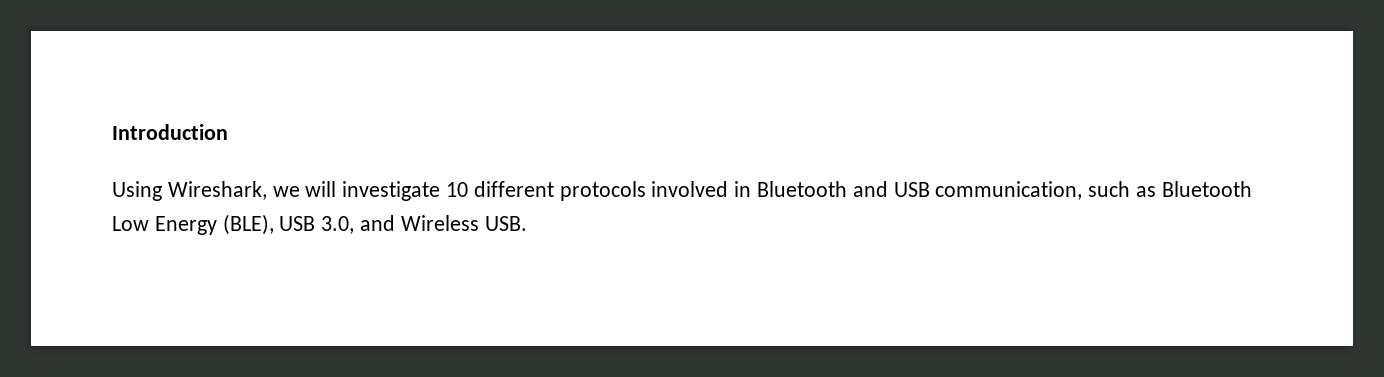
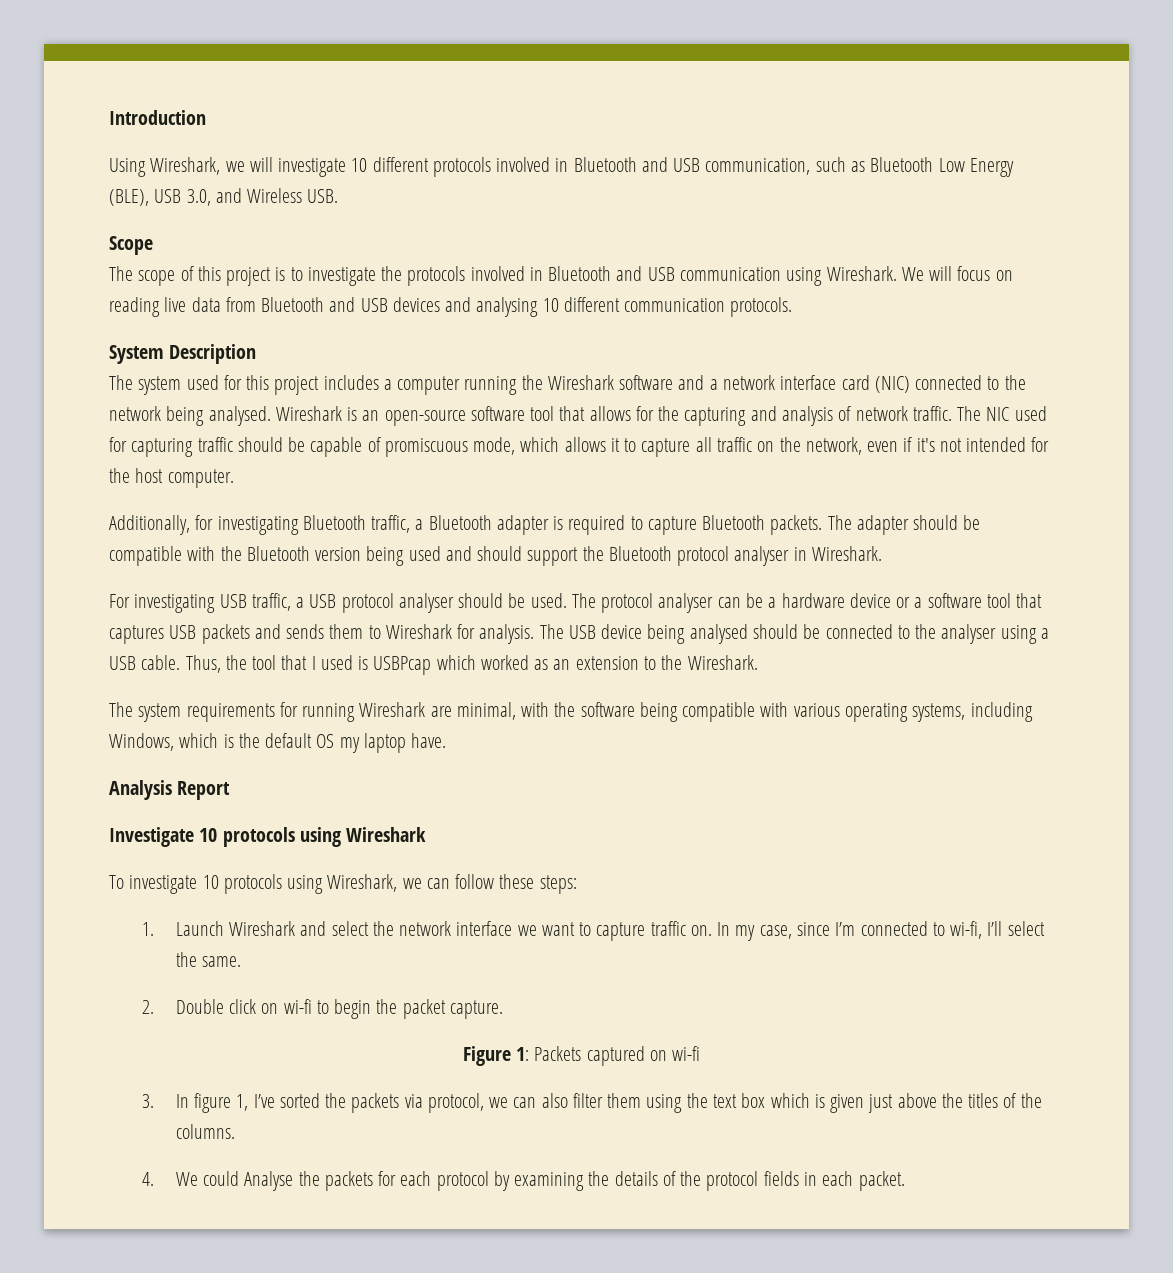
(527, 223) none -> [109,236,153,255] [109,266,1013,286] [109,297,793,317] [109,344,257,364] [109,375,1026,395] [109,406,1047,426] [109,437,1050,457] [109,468,234,488] [109,515,981,535] [109,546,882,566] [109,593,1043,613] [109,624,1049,644] [109,655,758,675] [109,702,1033,722] [109,733,447,753] [109,780,231,800] [109,827,427,847] [109,874,577,894] [142,921,1045,941] [175,952,242,967] [142,999,503,1019] [462,1046,701,1066] [142,1093,1042,1113] [175,1124,235,1139] [142,1171,905,1191] // Scope // The scope of this project is to investigate the protocols involved in Bluetooth and USB communication using Wireshark. We will focus on reading live data from Bluetooth and USB devices and analysing 10 different communication protocols. // System Description // The system used for this project includes a computer running the Wireshark software and a network interface card (NIC) connected to the network being analysed. Wireshark is an open-source software tool that allows for the capturing and analysis of network traffic. The NIC used for capturing traffic should be capable of promiscuous mode, which allows it to capture all traffic on the network, even if it's not intended for the host computer. // Additionally, for investigating Bluetooth traffic, a Bluetooth adapter is required to capture Bluetooth packets. The adapter should be compatible with the Bluetooth version being used and should support the Bluetooth protocol analyser in Wireshark. // For investigating USB traffic, a USB protocol analyser should be used. The protocol analyser can be a hardware device or a software tool that captures USB packets and sends them to Wireshark for analysis. The USB device being analysed should be connected to the analyser using a USB cable. Thus, the tool that I used is USBPcap which worked as an extension to the Wireshark. // The system requirements for running Wireshark are minimal, with the software being compatible with various operating systems, including Windows, which is the default OS my laptop have. // Analysis Report // Investigate 10 protocols using Wireshark // To investigate 10 protocols using Wireshark, we can follow these steps: // 1. Launch Wireshark and select the network interface we want to capture traffic on. In my case, since I’m connected to wi-fi, I’ll select the same. // 2. Double click on wi-fi to begin the packet capture. // Figure 1: Packets captured on wi-fi // 3. In figure 1, I’ve sorted the packets via protocol, we can also filter them using the text box which is given just above the titles of the columns. // 4. We could Analyse the packets for each protocol by examining the details of the protocol fields in each packet.

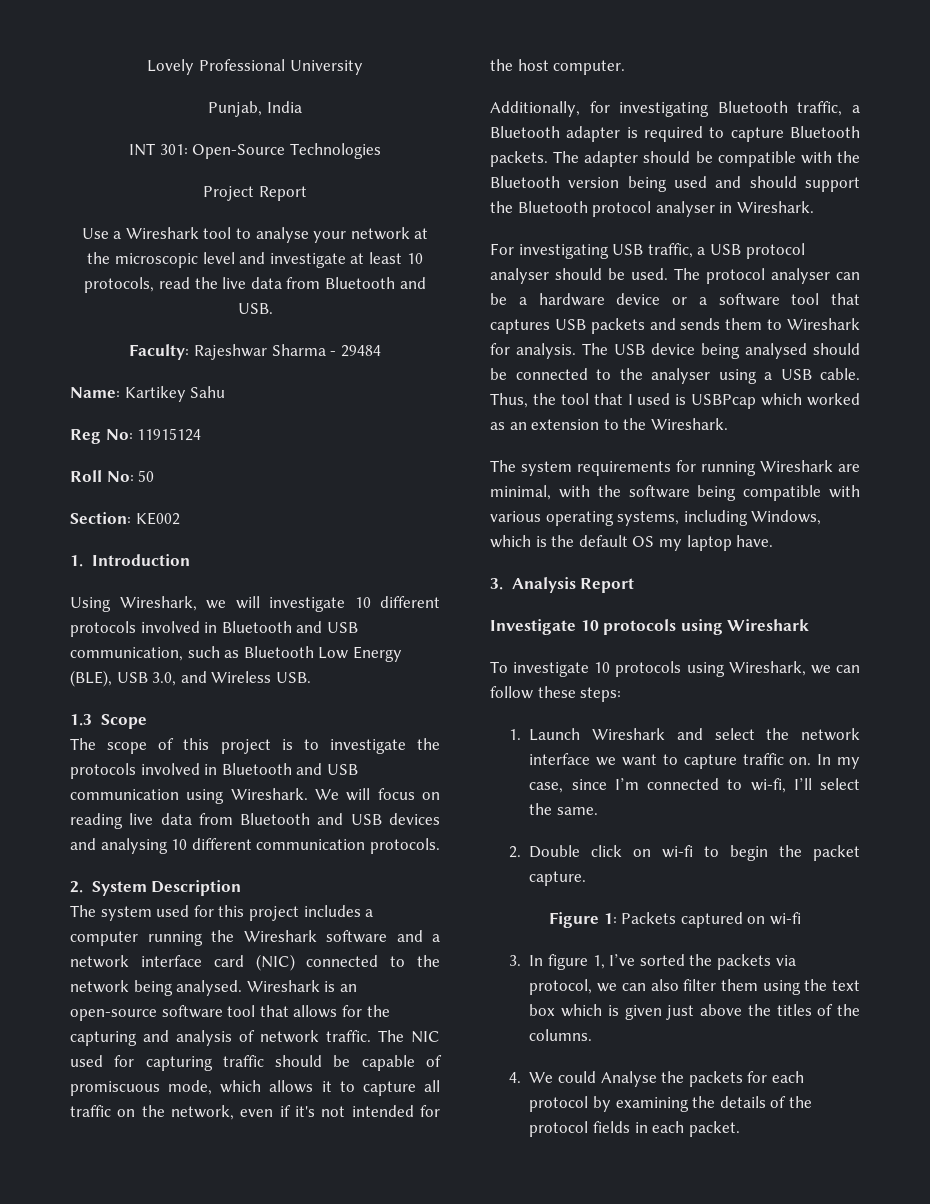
(109, 117) none -> [147,59,363,75] [208,101,302,117] [129,143,381,159] [203,186,307,201] [81,227,429,243] [87,252,423,268] [84,277,426,293] [237,303,273,314] [129,344,381,360] [70,386,226,402] [70,428,202,444] [70,470,155,482] [70,512,180,525] [70,555,83,567] Lovely Professional University // Punjab, India // INT 301: Open-Source Technologies // Project Report // Use a Wireshark tool to analyse your network at the microscopic level and investigate at least 10 protocols, read the live data from Bluetooth and USB. // Faculty: Rajeshwar Sharma - 29484 // Name: Kartikey Sahu // Reg No: 11915124 // Roll No: 50 // Section: KE002 // 1.
(339, 196) none -> [70,714,92,726] 1.3
(793, 307) none -> [70,881,83,893] 2.
(447, 740) none -> [490,578,503,590] 3.

